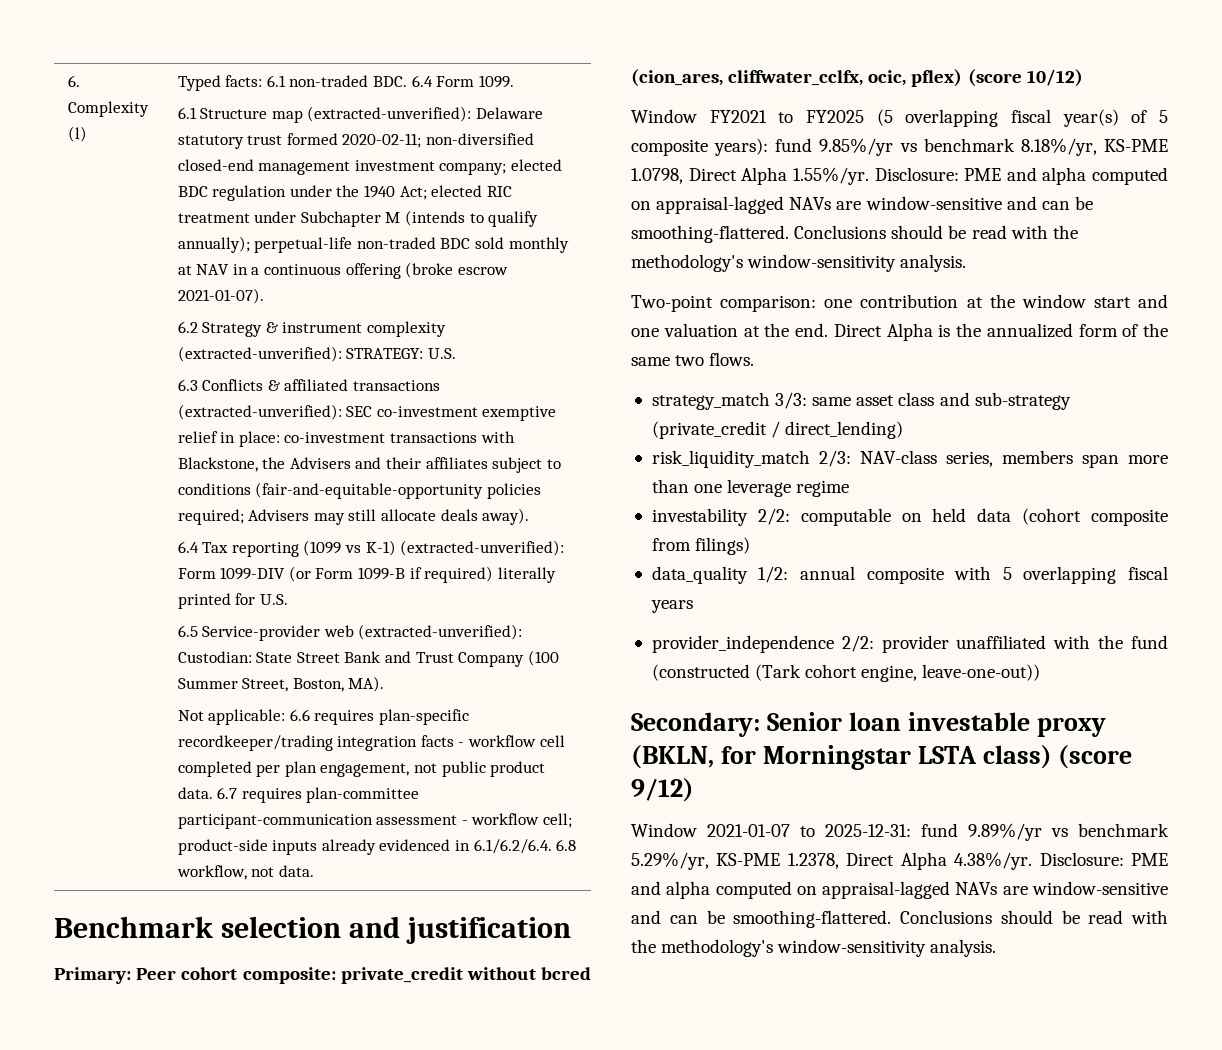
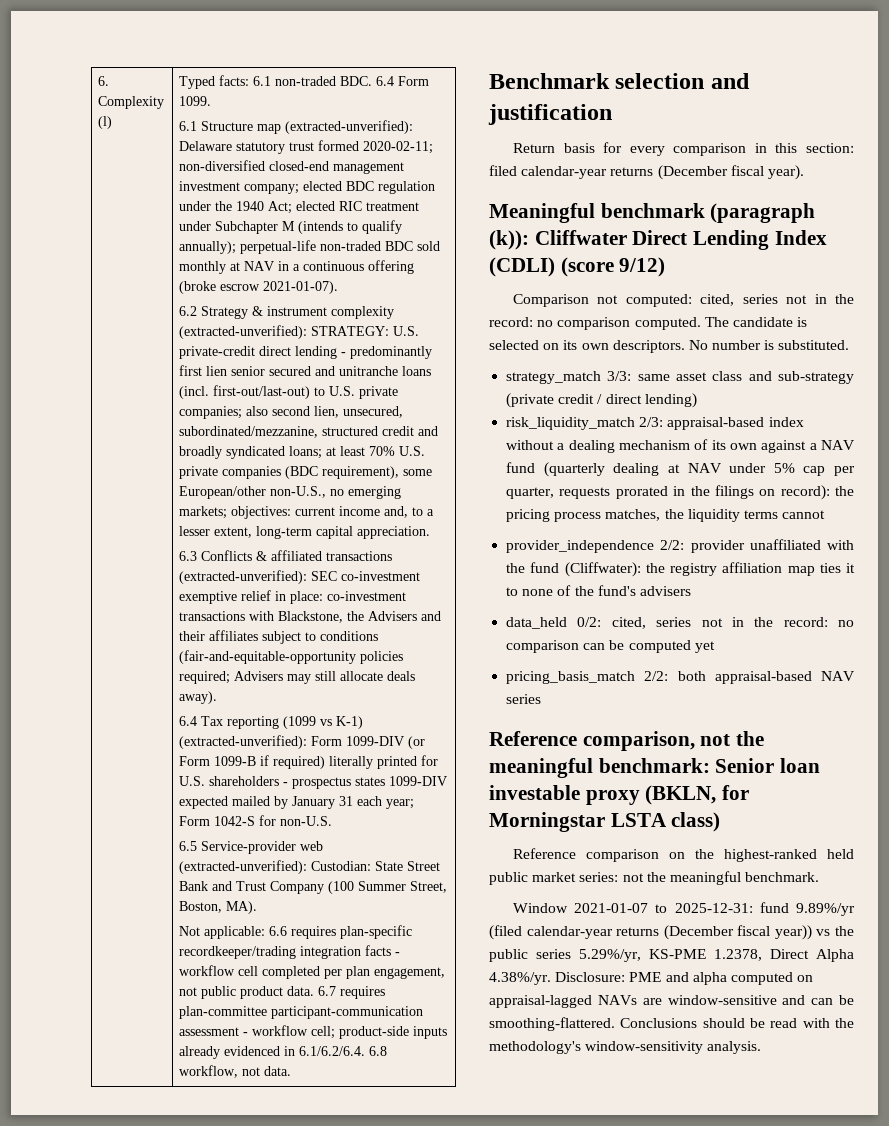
(456, 353) none -> [179,346,433,359] [179,365,432,376] [179,385,399,399] [179,406,404,419] [179,426,439,438] [179,446,426,459] [179,466,433,479] [179,486,402,499] [179,506,435,519] [179,526,431,539] private-credit direct lending - predominantly first lien senior secured and unitranche loans (incl. first-out/last-out) to U.S. private companies; also second lien, unsecured, subordinated/mezzanine, structured credit and broadly syndicated loans; at least 70% U.S. private companies (BDC requirement), some European/other non-U.S., no emerging markets; objectives: current income and, to a lesser extent, long-term capital appreciation.
(288, 599) none -> [209,776,448,789] [179,796,415,809] [179,815,333,826] shareholders - prospectus states 1099-DIV expected mailed by January 31 each year; Form 1042-S for non-U.S.
[54,967,591,984] [631,69,1083,87] [631,109,1168,127] [631,138,1168,156] [631,167,1168,185] [631,196,1093,214] [631,225,1078,243] [631,254,967,272] [631,294,1168,312] [631,323,1168,341] [631,352,755,366] Primary: Peer cohort composite: private_credit without bcred (cion_ares, cliffwater_cclfx, ocic, pflex) (score 10/12) // Window FY2021 to FY2025 (5 overlapping fiscal year(s) of 5 composite years): fund 9.85%/yr vs benchmark 8.18%/yr, KS-PME 1.0798, Direct Alpha 1.55%/yr. Disclosure: PME and alpha computed on appraisal-lagged NAVs are window-sensitive and can be smoothing-flattered. Conclusions should be read with the methodology's window-sensitivity analysis. // Two-point comparison: one contribution at the window start and one valuation at the end. Direct Alpha is the annualized form of the same two flows. -> [512,142,854,156] [489,165,804,180] [489,203,816,223] [489,230,827,250] [489,257,666,277] [512,294,854,307] [489,317,808,330] [489,340,850,353] Return basis for every comparison in this section: filed calendar-year returns (December fiscal year). // Meaningful benchmark (paragraph (k)): Cliffwater Direct Lending Index (CDLI) (score 9/12) // Comparison not computed: cited, series not in the record: no comparison computed. The candidate is selected on its own descriptors. No number is substituted.
[651,421,904,439] [651,450,1168,468] [651,479,850,497] [651,508,1168,526] [651,537,751,555] [651,566,1168,584] [650,600,693,613] (private_credit / direct_lending) // risk_liquidity_match 2/3: NAV-class series, members span more than one leverage regime // investability 2/2: computable on held data (cohort composite from filings) // data_quality 1/2: annual composite with 5 overlapping fiscal years -> [506,393,697,408] [506,417,804,430] [506,439,855,453] [506,462,855,477] [506,485,854,500] [506,509,826,522] (private credit / direct lending) // risk_liquidity_match 2/3: appraisal-based index without a dealing mechanism of its own against a NAV fund (quarterly dealing at NAV under 5% cap per quarter, requests prorated in the filings on record): the pricing process matches, the liquidity terms cannot
[651,664,1041,682] [631,712,760,737] (constructed (Tark cohort engine, leave-one-out)) // Secondary: -> [564,562,855,577] [506,585,691,596] [506,617,854,629] [506,640,715,653] [506,671,855,684] [506,694,542,704] [489,731,765,751] [489,758,710,778] (Cliffwater): the registry affiliation map ties it to none of the fund's advisers // data_held 0/2: cited, series not in the record: no comparison can be computed yet // pricing_basis_match 2/2: both appraisal-based NAV series // Reference comparison, not the meaningful benchmark:
[1058,745,1133,769] [631,778,694,802] (score 9/12) -> [512,848,854,862] [489,871,820,885] // Reference comparison on the highest-ranked held public market series: not the meaningful benchmark.
[1051,823,1169,837] vs benchmark -> [489,925,854,940] [489,949,571,962] (filed calendar-year returns (December fiscal year)) vs the public series

